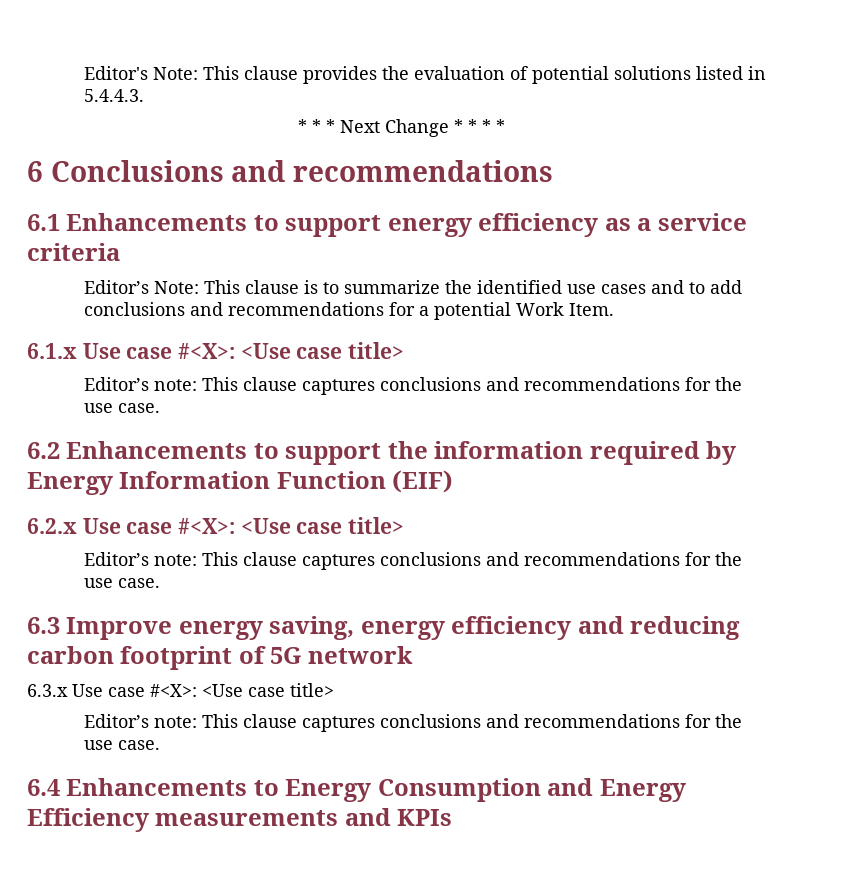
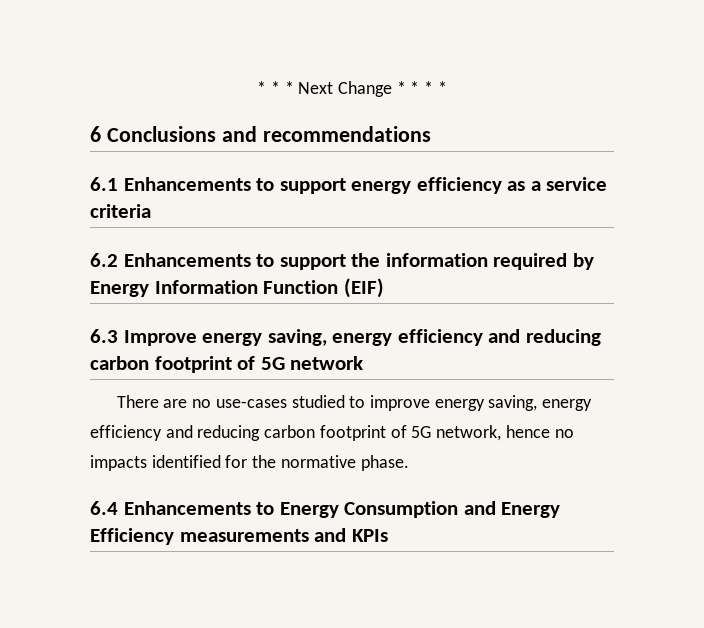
[83,66,766,84] [83,89,144,102] Editor's Note: This clause provides the evaluation of potential solutions listed in 5.4.4.3. // -> (257, 87) none
[83,280,742,294] [83,302,614,320] [27,342,405,359] [83,377,742,395] [83,403,160,413] // Editor’s Note: This clause is to summarize the identified use cases and to add conclusions and recommendations for a potential Work Item. // 6.1.x Use case #<X>: <Use case title> // Editor’s note: This clause captures conclusions and recommendations for the use case. -> (151, 211) none
[27,517,405,534] [83,552,742,570] [83,578,160,588] // 6.2.x Use case #<X>: <Use case title> // Editor’s note: This clause captures conclusions and recommendations for the use case. -> (384, 288) none
[27,683,334,697] [83,714,742,732] [83,740,160,750] 6.3.x Use case #<X>: <Use case title> // Editor’s note: This clause captures conclusions and recommendations for the use case. -> [116,395,593,411] [90,425,574,441] [90,455,409,471] There are no use-cases studied to improve energy saving, energy efficiency and reducing carbon footprint of 5G network, hence no impacts identified for the normative phase.

